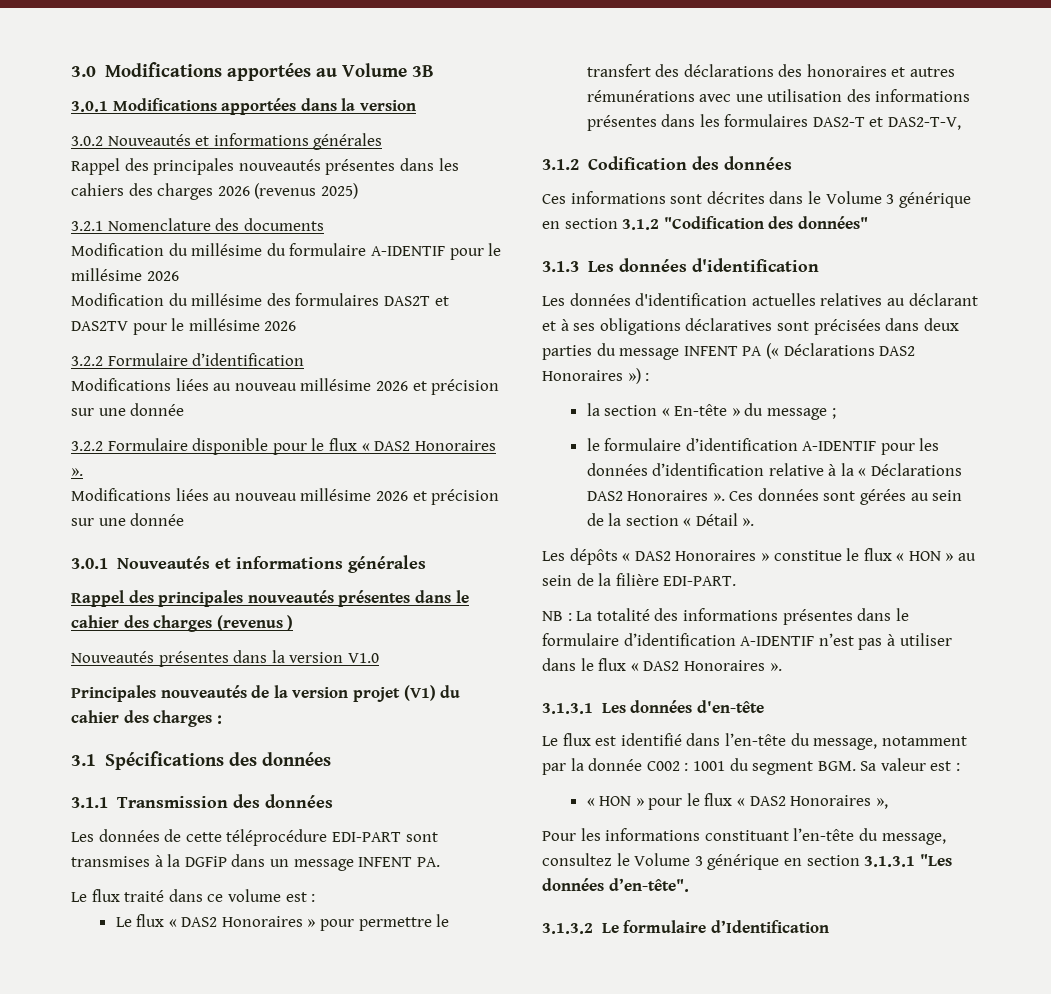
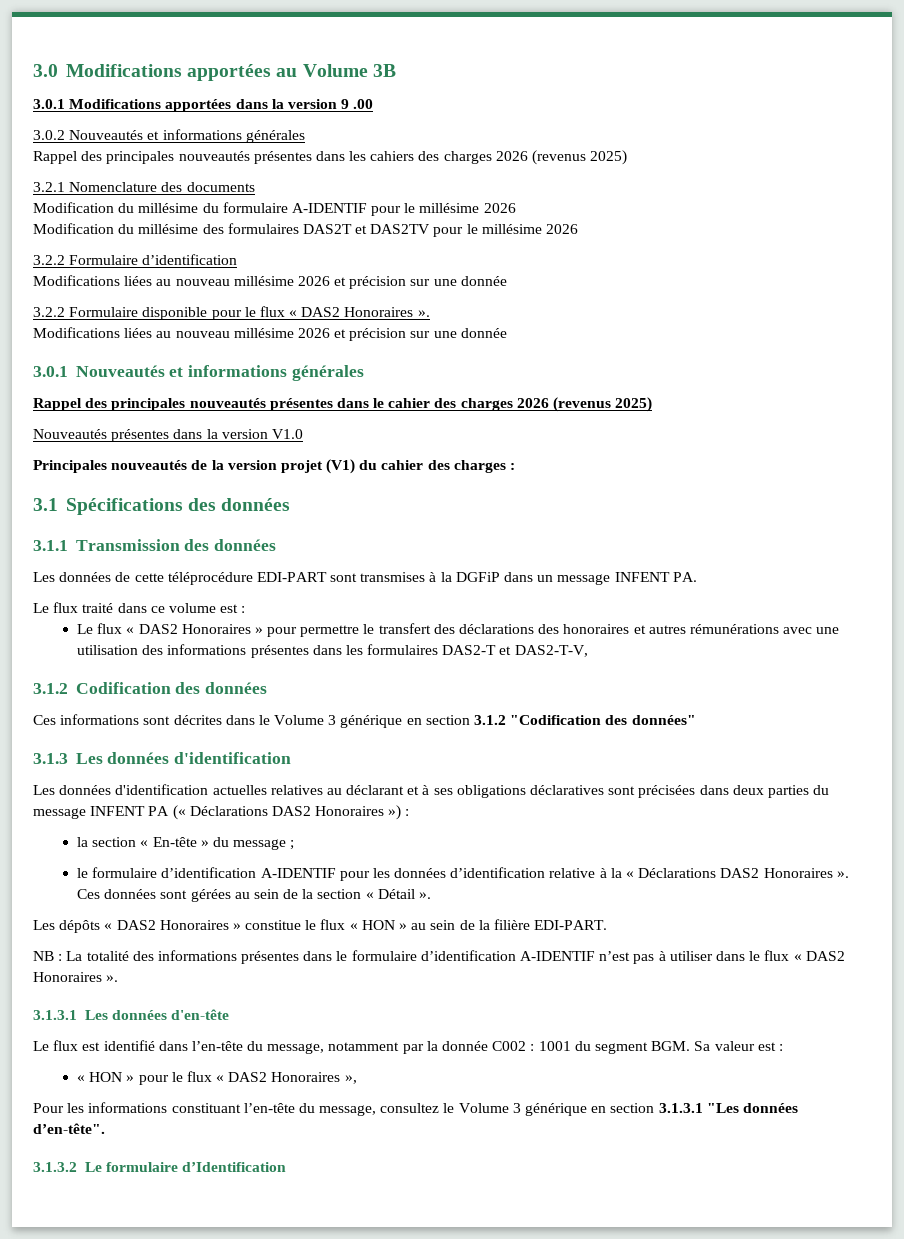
(416, 105) none -> [341,99,374,109] 9 .00
[216,615,294,631] (revenus ) -> [516,397,653,412] 2026 (revenus 2025)

